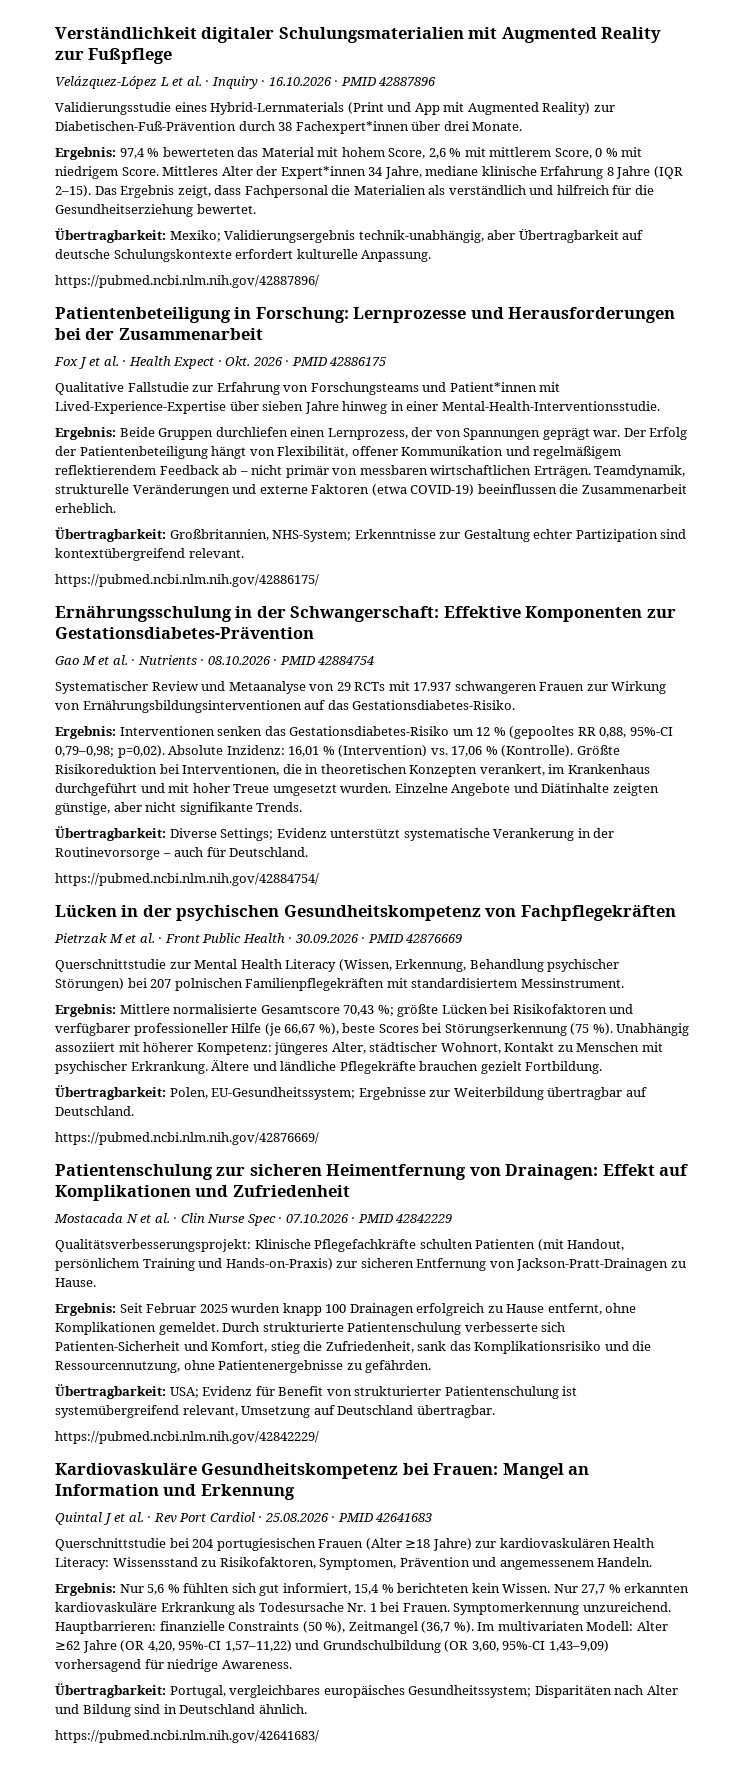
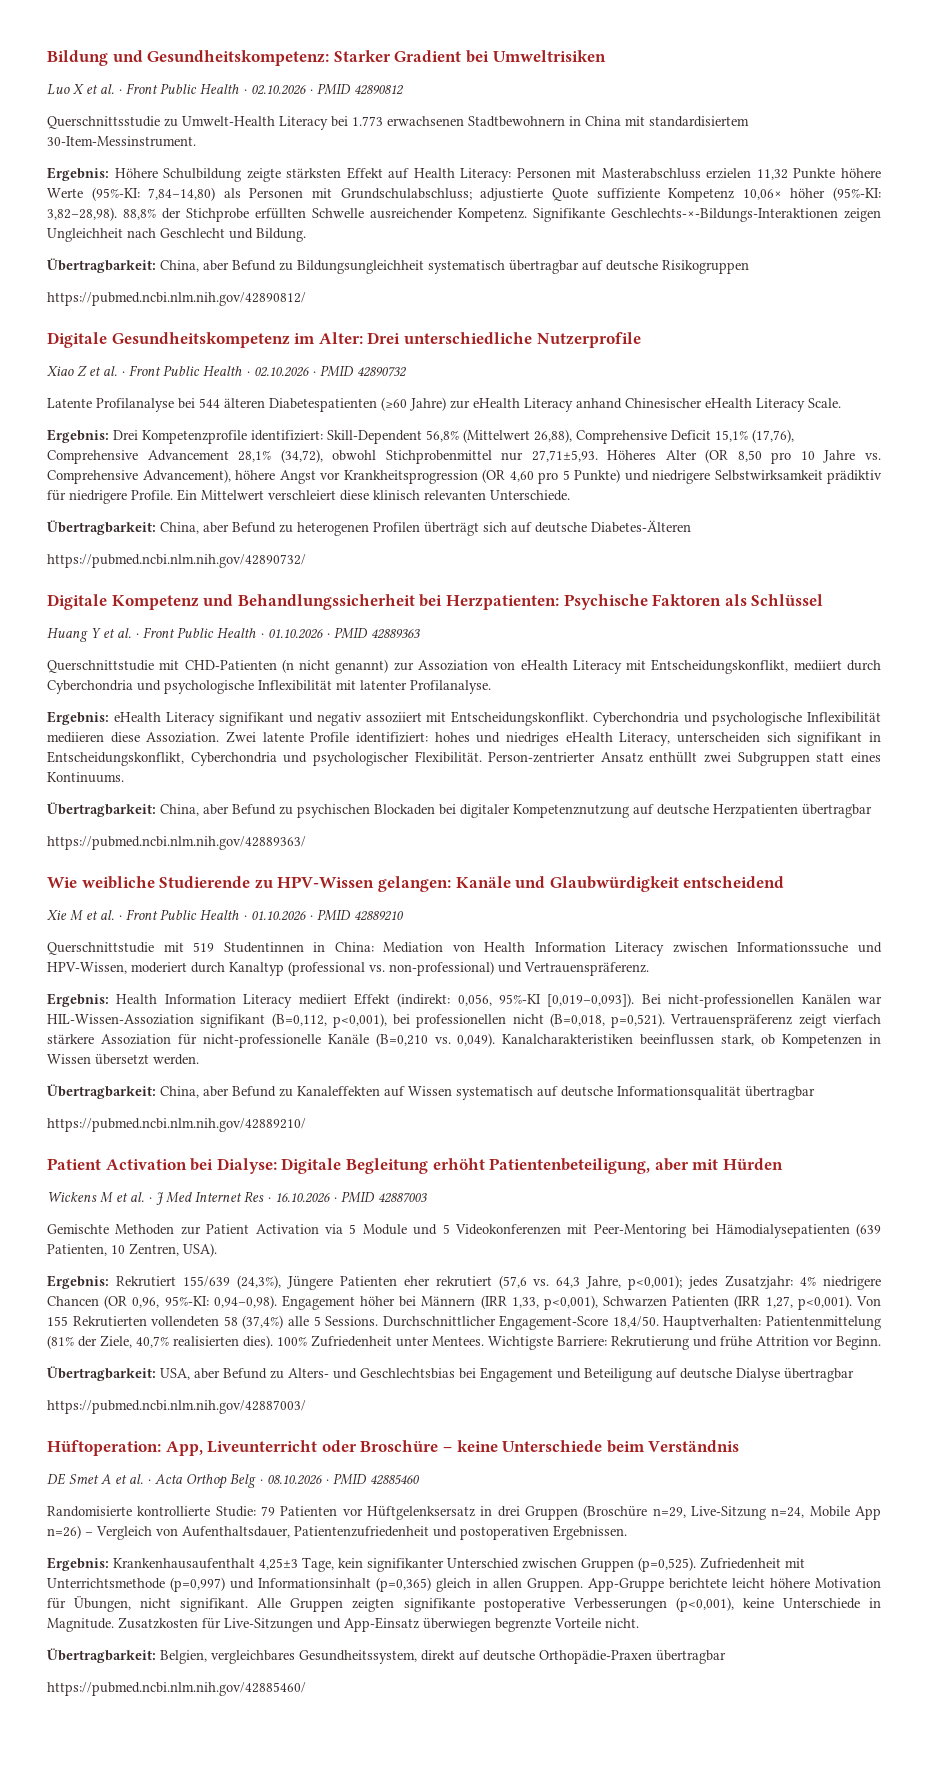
[55,26,662,43] [55,48,173,64] [55,76,437,89] [55,102,615,115] [55,121,523,134] [55,147,643,160] [55,166,683,179] [55,185,654,198] [55,204,256,217] [55,228,644,243] [55,249,432,262] [55,275,319,288] [55,307,676,323] [55,328,263,340] [54,356,387,369] [55,382,561,395] [55,401,660,414] [55,427,688,440] [55,446,622,459] [55,465,686,478] [55,484,687,497] [55,503,116,513] [55,527,687,542] [55,548,244,561] [55,574,319,587] [55,605,676,622] [55,626,314,639] [55,655,375,665] [55,681,667,694] [55,700,516,713] [55,726,673,739] [55,745,620,758] [55,764,650,777] [55,783,659,796] [55,802,303,815] [55,826,615,841] [55,847,309,860] [55,873,319,886] [55,904,676,921] [54,933,107,943] Verständlichkeit digitaler Schulungsmaterialien mit Augmented Reality zur Fußpflege // Velázquez-López L et al. · Inquiry · 16.10.2026 · PMID 42887896 // Validierungsstudie eines Hybrid-Lernmaterials (Print und App mit Augmented Reality) zur Diabetischen-Fuß-Prävention durch 38 Fachexpert*innen über drei Monate. // Ergebnis: 97,4 % bewerteten das Material mit hohem Score, 2,6 % mit mittlerem Score, 0 % mit niedrigem Score. Mittleres Alter der Expert*innen 34 Jahre, mediane klinische Erfahrung 8 Jahre (IQR 2–15). Das Ergebnis zeigt, dass Fachpersonal die Materialien als verständlich und hilfreich für die Gesundheitserziehung bewertet. // Übertragbarkeit: Mexiko; Validierungsergebnis technik-unabhängig, aber Übertragbarkeit auf deutsche Schulungskontexte erfordert kulturelle Anpassung. // https://pubmed.ncbi.nlm.nih.gov/42887896/ // Patientenbeteiligung in Forschung: Lernprozesse und Herausforderungen bei der Zusammenarbeit // Fox J et al. · Health Expect · Okt. 2026 · PMID 42886175 // Qualitative Fallstudie zur Erfahrung von Forschungsteams und Patient*innen mit Lived-Experience-Expertise über sieben Jahre hinweg in einer Mental-Health-Interventionsstudie. // Ergebnis: Beide Gruppen durchliefen einen Lernprozess, der von Spannungen geprägt war. Der Erfolg der Patientenbeteiligung hängt von Flexibilität, offener Kommunikation und regelmäßigem reflektierendem Feedback ab – nicht primär von messbaren wirtschaftlichen Erträgen. Teamdynamik, strukturelle Veränderungen und externe Faktoren (etwa COVID-19) beeinflussen die Zusammenarbeit erheblich. // Übertragbarkeit: Großbritannien, NHS-System; Erkenntnisse zur Gestaltung echter Partizipation sind kontextübergreifend relevant. // https://pubmed.ncbi.nlm.nih.gov/42886175/ // Ernährungsschulung in der Schwangerschaft: Effektive Komponenten zur Gestationsdiabetes-Prävention // Gao M et al. · Nutrients · 08.10.2026 · PMID 42884754 // Systematischer Review und Metaanalyse von 29 RCTs mit 17.937 schwangeren Frauen zur Wirkung von Ernährungsbildungsinterventionen auf das Gestationsdiabetes-Risiko. // Ergebnis: Interventionen senken das Gestationsdiabetes-Risiko um 12 % (gepooltes RR 0,88, 95%-CI 0,79–0,98; p=0,02). Absolute Inzidenz: 16,01 % (Intervention) vs. 17,06 % (Kontrolle). Größte Risikoreduktion bei Interventionen, die in theoretischen Konzepten verankert, im Krankenhaus durchgeführt und mit hoher Treue umgesetzt wurden. Einzelne Angebote und Diätinhalte zeigten günstige, aber nicht signifikante Trends. // Übertragbarkeit: Diverse Settings; Evidenz unterstützt systematische Verankerung in der Routinevorsorge – auch für Deutschland. // https://pubmed.ncbi.nlm.nih.gov/42884754/ // Lücken in der psychischen Gesundheitskompetenz von Fachpflegekräften // Pietrzak -> [47,50,606,66] [47,83,404,95] [47,116,749,130] [47,136,196,147] [47,167,881,182] [47,187,882,202] [47,207,881,222] [47,228,306,242] [47,258,749,274] [47,292,306,306] [47,332,641,348] [47,365,407,377] [47,397,841,412] [47,429,794,444] [47,449,881,464] [47,469,882,484] [47,489,570,504] [47,520,691,536] [47,554,306,568] [47,594,824,610] [47,627,420,642] [47,659,882,674] [47,680,491,694] [47,711,881,726] [47,731,881,746] [47,751,881,766] [47,772,124,783] [47,802,872,818] [47,836,306,850] [47,876,785,892] [47,910,67,920] Bildung und Gesundheitskompetenz: Starker Gradient bei Umweltrisiken // Luo X et al. · Front Public Health · 02.10.2026 · PMID 42890812 // Querschnittsstudie zu Umwelt-Health Literacy bei 1.773 erwachsenen Stadtbewohnern in China mit standardisiertem 30-Item-Messinstrument. // Ergebnis: Höhere Schulbildung zeigte stärksten Effekt auf Health Literacy: Personen mit Masterabschluss erzielen 11,32 Punkte höhere Werte (95%-KI: 7,84–14,80) als Personen mit Grundschulabschluss; adjustierte Quote suffiziente Kompetenz 10,06× höher (95%-KI: 3,82–28,98). 88,8% der Stichprobe erfüllten Schwelle ausreichender Kompetenz. Signifikante Geschlechts-×-Bildungs-Interaktionen zeigen Ungleichheit nach Geschlecht und Bildung. // Übertragbarkeit: China, aber Befund zu Bildungsungleichheit systematisch übertragbar auf deutsche Risikogruppen // https://pubmed.ncbi.nlm.nih.gov/42890812/ // Digitale Gesundheitskompetenz im Alter: Drei unterschiedliche Nutzerprofile // Xiao Z et al. · Front Public Health · 02.10.2026 · PMID 42890732 // Latente Profilanalyse bei 544 älteren Diabetespatienten (≥60 Jahre) zur eHealth Literacy anhand Chinesischer eHealth Literacy Scale. // Ergebnis: Drei Kompetenzprofile identifiziert: Skill-Dependent 56,8% (Mittelwert 26,88), Comprehensive Deficit 15,1% (17,76), Comprehensive Advancement 28,1% (34,72), obwohl Stichprobenmittel nur 27,71±5,93. Höheres Alter (OR 8,50 pro 10 Jahre vs. Comprehensive Advancement), höhere Angst vor Krankheitsprogression (OR 4,60 pro 5 Punkte) und niedrigere Selbstwirksamkeit prädiktiv für niedrigere Profile. Ein Mittelwert verschleiert diese klinisch relevanten Unterschiede. // Übertragbarkeit: China, aber Befund zu heterogenen Profilen überträgt sich auf deutsche Diabetes-Älteren // https://pubmed.ncbi.nlm.nih.gov/42890732/ // Digitale Kompetenz und Behandlungssicherheit bei Herzpatienten: Psychische Faktoren als Schlüssel // Huang Y et al. · Front Public Health · 01.10.2026 · PMID 42889363 // Querschnittstudie mit CHD-Patienten (n nicht genannt) zur Assoziation von eHealth Literacy mit Entscheidungskonflikt, mediiert durch Cyberchondria und psychologische Inflexibilität mit latenter Profilanalyse. // Ergebnis: eHealth Literacy signifikant und negativ assoziiert mit Entscheidungskonflikt. Cyberchondria und psychologische Inflexibilität mediieren diese Assoziation. Zwei latente Profile identifiziert: hohes und niedriges eHealth Literacy, unterscheiden sich signifikant in Entscheidungskonflikt, Cyberchondria und psychologischer Flexibilität. Person-zentrierter Ansatz enthüllt zwei Subgruppen statt eines Kontinuums. // Übertragbarkeit: China, aber Befund zu psychischen Blockaden bei digitaler Kompetenznutzung auf deutsche Herzpatienten übertragbar // https://pubmed.ncbi.nlm.nih.gov/42889363/ // Wie weibliche Studierende zu HPV-Wissen gelangen: Kanäle und Glaubwürdigkeit entscheidend // Xie
[294,934,463,943] [55,959,620,972] [55,978,624,991] [55,1004,634,1017] [55,1023,690,1036] [55,1042,663,1055] [55,1060,603,1074] [55,1085,647,1100] [55,1106,134,1116] [55,1132,319,1145] [55,1164,689,1180] [55,1185,350,1201] [54,1213,453,1226] [55,1239,625,1252] [55,1258,686,1271] [55,1278,96,1287] [55,1303,637,1316] [55,1322,566,1335] [55,1341,652,1354] [55,1360,432,1373] [55,1384,578,1399] [55,1405,495,1418] [55,1431,319,1444] [55,1462,590,1479] [55,1484,295,1500] [55,1512,433,1525] [55,1538,655,1551] [55,1557,653,1570] [55,1583,690,1596] [55,1602,671,1615] [55,1621,668,1634] [55,1640,609,1653] [55,1659,292,1672] [55,1683,678,1698] [55,1704,307,1717] [55,1730,319,1743] 30.09.2026 · PMID 42876669 // Querschnittstudie zur Mental Health Literacy (Wissen, Erkennung, Behandlung psychischer Störungen) bei 207 polnischen Familienpflegekräften mit standardisiertem Messinstrument. // Ergebnis: Mittlere normalisierte Gesamtscore 70,43 %; größte Lücken bei Risikofaktoren und verfügbarer professioneller Hilfe (je 66,67 %), beste Scores bei Störungserkennung (75 %). Unabhängig assoziiert mit höherer Kompetenz: jüngeres Alter, städtischer Wohnort, Kontakt zu Menschen mit psychischer Erkrankung. Ältere und ländliche Pflegekräfte brauchen gezielt Fortbildung. // Übertragbarkeit: Polen, EU-Gesundheitssystem; Ergebnisse zur Weiterbildung übertragbar auf Deutschland. // https://pubmed.ncbi.nlm.nih.gov/42876669/ // Patientenschulung zur sicheren Heimentfernung von Drainagen: Effekt auf Komplikationen und Zufriedenheit // Mostacada N et al. · Clin Nurse Spec · 07.10.2026 · PMID 42842229 // Qualitätsverbesserungsprojekt: Klinische Pflegefachkräfte schulten Patienten (mit Handout, persönlichem Training und Hands-on-Praxis) zur sicheren Entfernung von Jackson-Pratt-Drainagen zu Hause. // Ergebnis: Seit Februar 2025 wurden knapp 100 Drainagen erfolgreich zu Hause entfernt, ohne Komplikationen gemeldet. Durch strukturierte Patientenschulung verbesserte sich Patienten-Sicherheit und Komfort, stieg die Zufriedenheit, sank das Komplikationsrisiko und die Ressourcennutzung, ohne Patientenergebnisse zu gefährden. // Übertragbarkeit: USA; Evidenz für Benefit von strukturierter Patientenschulung ist systemübergreifend relevant, Umsetzung auf Deutschland übertragbar. // https://pubmed.ncbi.nlm.nih.gov/42842229/ // Kardiovaskuläre Gesundheitskompetenz bei Frauen: Mangel an Information und Erkennung // Quintal J et al. · Rev Port Cardiol · 25.08.2026 · PMID 42641683 // Querschnittstudie bei 204 portugiesischen Frauen (Alter ≥18 Jahre) zur kardiovaskulären Health Literacy: Wissensstand zu Risikofaktoren, Symptomen, Prävention und angemessenem Handeln. // Ergebnis: Nur 5,6 % fühlten sich gut informiert, 15,4 % berichteten kein Wissen. Nur 27,7 % erkannten kardiovaskuläre Erkrankung als Todesursache Nr. 1 bei Frauen. Symptomerkennung unzureichend. Hauptbarrieren: finanzielle Constraints (50 %), Zeitmangel (36,7 %). Im multivariaten Modell: Alter ≥62 Jahre (OR 4,20, 95%-CI 1,57–11,22) und Grundschulbildung (OR 3,60, 95%-CI 1,43–9,09) vorhersagend für niedrige Awareness. // Übertragbarkeit: Portugal, vergleichbares europäisches Gesundheitssystem; Disparitäten nach Alter und Bildung sind in Deutschland ähnlich. // https://pubmed.ncbi.nlm.nih.gov/42641683/ -> [251,909,404,921] [47,942,883,956] [47,961,649,976] [47,993,882,1008] [47,1013,881,1028] [47,1033,881,1048] [47,1054,199,1065] [47,1084,815,1100] [47,1118,306,1132] [47,1158,783,1174] [47,1191,427,1205] [47,1223,881,1238] [47,1243,217,1257] [47,1275,881,1290] [47,1295,881,1310] [47,1315,882,1330] [47,1335,881,1350] [47,1366,854,1382] [47,1400,306,1414] [47,1440,740,1456] [47,1473,420,1489] [47,1505,882,1520] [47,1525,627,1540] [47,1557,805,1572] [47,1577,881,1592] [47,1596,882,1612] [47,1617,639,1632] [47,1648,726,1664] [47,1682,306,1696] 01.10.2026 · PMID 42889210 // Querschnittstudie mit 519 Studentinnen in China: Mediation von Health Information Literacy zwischen Informationssuche und HPV-Wissen, moderiert durch Kanaltyp (professional vs. non-professional) und Vertrauenspräferenz. // Ergebnis: Health Information Literacy mediiert Effekt (indirekt: 0,056, 95%-KI [0,019–0,093]). Bei nicht-professionellen Kanälen war HIL-Wissen-Assoziation signifikant (B=0,112, p<0,001), bei professionellen nicht (B=0,018, p=0,521). Vertrauenspräferenz zeigt vierfach stärkere Assoziation für nicht-professionelle Kanäle (B=0,210 vs. 0,049). Kanalcharakteristiken beeinflussen stark, ob Kompetenzen in Wissen übersetzt werden. // Übertragbarkeit: China, aber Befund zu Kanaleffekten auf Wissen systematisch auf deutsche Informationsqualität übertragbar // https://pubmed.ncbi.nlm.nih.gov/42889210/ // Patient Activation bei Dialyse: Digitale Begleitung erhöht Patientenbeteiligung, aber mit Hürden // Wickens M et al. · J Med Internet Res · 16.10.2026 · PMID 42887003 // Gemischte Methoden zur Patient Activation via 5 Module und 5 Videokonferenzen mit Peer-Mentoring bei Hämodialysepatienten (639 Patienten, 10 Zentren, USA). // Ergebnis: Rekrutiert 155/639 (24,3%), Jüngere Patienten eher rekrutiert (57,6 vs. 64,3 Jahre, p<0,001); jedes Zusatzjahr: 4% niedrigere Chancen (OR 0,96, 95%-KI: 0,94–0,98). Engagement höher bei Männern (IRR 1,33, p<0,001), Schwarzen Patienten (IRR 1,27, p<0,001). Von 155 Rekrutierten vollendeten 58 (37,4%) alle 5 Sessions. Durchschnittlicher Engagement-Score 18,4/50. Hauptverhalten: Patientenmittelung (81% der Ziele, 40,7% realisierten dies). 100% Zufriedenheit unter Mentees. Wichtigste Barriere: Rekrutierung und frühe Attrition vor Beginn. // Übertragbarkeit: USA, aber Befund zu Alters- und Geschlechtsbias bei Engagement und Beteiligung auf deutsche Dialyse übertragbar // https://pubmed.ncbi.nlm.nih.gov/42887003/ // Hüftoperation: App, Liveunterricht oder Broschüre – keine Unterschiede beim Verständnis // DE Smet A et al. · Acta Orthop Belg · 08.10.2026 · PMID 42885460 // Randomisierte kontrollierte Studie: 79 Patienten vor Hüftgelenksersatz in drei Gruppen (Broschüre n=29, Live-Sitzung n=24, Mobile App n=26) – Vergleich von Aufenthaltsdauer, Patientenzufriedenheit und postoperativen Ergebnissen. // Ergebnis: Krankenhausaufenthalt 4,25±3 Tage, kein signifikanter Unterschied zwischen Gruppen (p=0,525). Zufriedenheit mit Unterrichtsmethode (p=0,997) und Informationsinhalt (p=0,365) gleich in allen Gruppen. App-Gruppe berichtete leicht höhere Motivation für Übungen, nicht signifikant. Alle Gruppen zeigten signifikante postoperative Verbesserungen (p<0,001), keine Unterschiede in Magnitude. Zusatzkosten für Live-Sitzungen und App-Einsatz überwiegen begrenzte Vorteile nicht. // Übertragbarkeit: Belgien, vergleichbares Gesundheitssystem, direkt auf deutsche Orthopädie-Praxen übertragbar // https://pubmed.ncbi.nlm.nih.gov/42885460/

